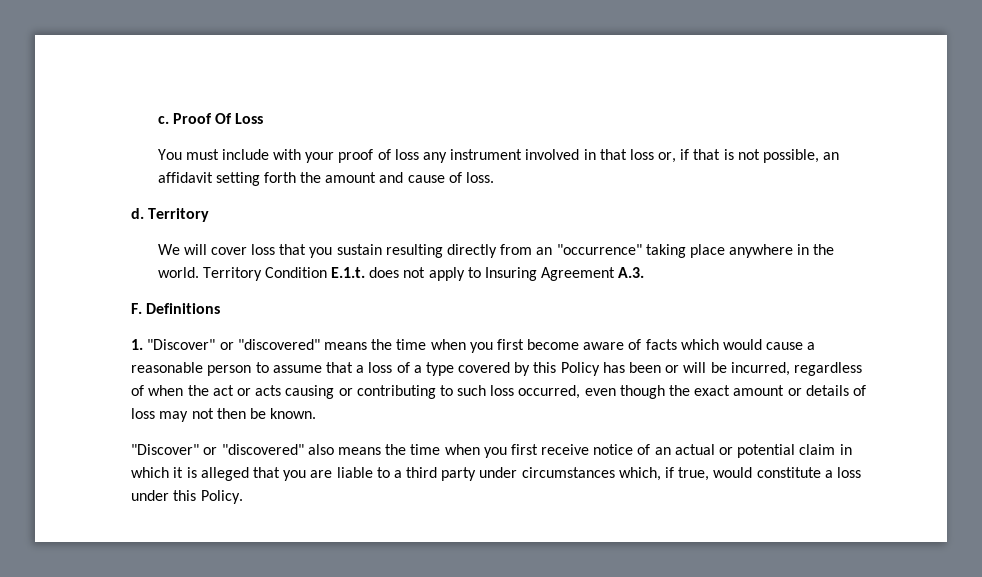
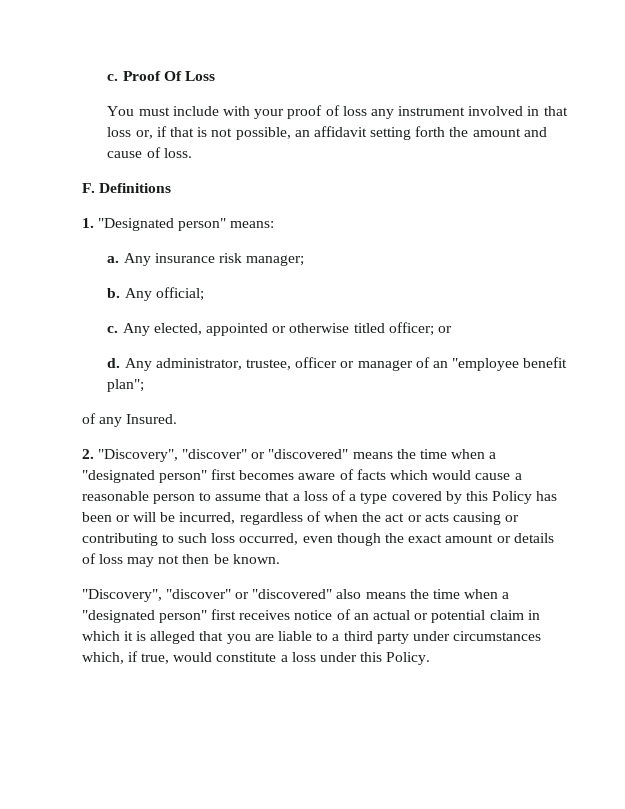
[131,208,210,222] [157,244,835,258] [157,267,645,281] [131,303,221,314] [131,339,216,350] d. Territory // We will cover loss that you sustain resulting directly from an "occurrence" taking place anywhere in the world. Territory Condition E.1.t. does not apply to Insuring Agreement A.3. // F. Definitions // 1. "Discover" -> [81,183,171,193] [81,218,275,231] [107,253,305,266] [107,287,204,301] [107,322,452,336] [107,357,568,371] [107,379,145,392] [81,413,178,427] [81,449,248,462] F. Definitions // 1. "Designated person" means: // a. Any insurance risk manager; // b. Any official; // c. Any elected, appointed or otherwise titled officer; or // d. Any administrator, trustee, officer or manager of an "employee benefit plan"; // of any Insured. // 2. "Discovery", "discover"
[469,339,580,353] you first become -> [489,452,497,459] [81,469,295,483] a "designated person" first becomes
[131,444,200,455] "Discover" -> [81,589,231,602] "Discovery", "discover"
[483,444,590,458] you first receive -> [502,592,510,599] [81,609,291,623] a "designated person" first receives

